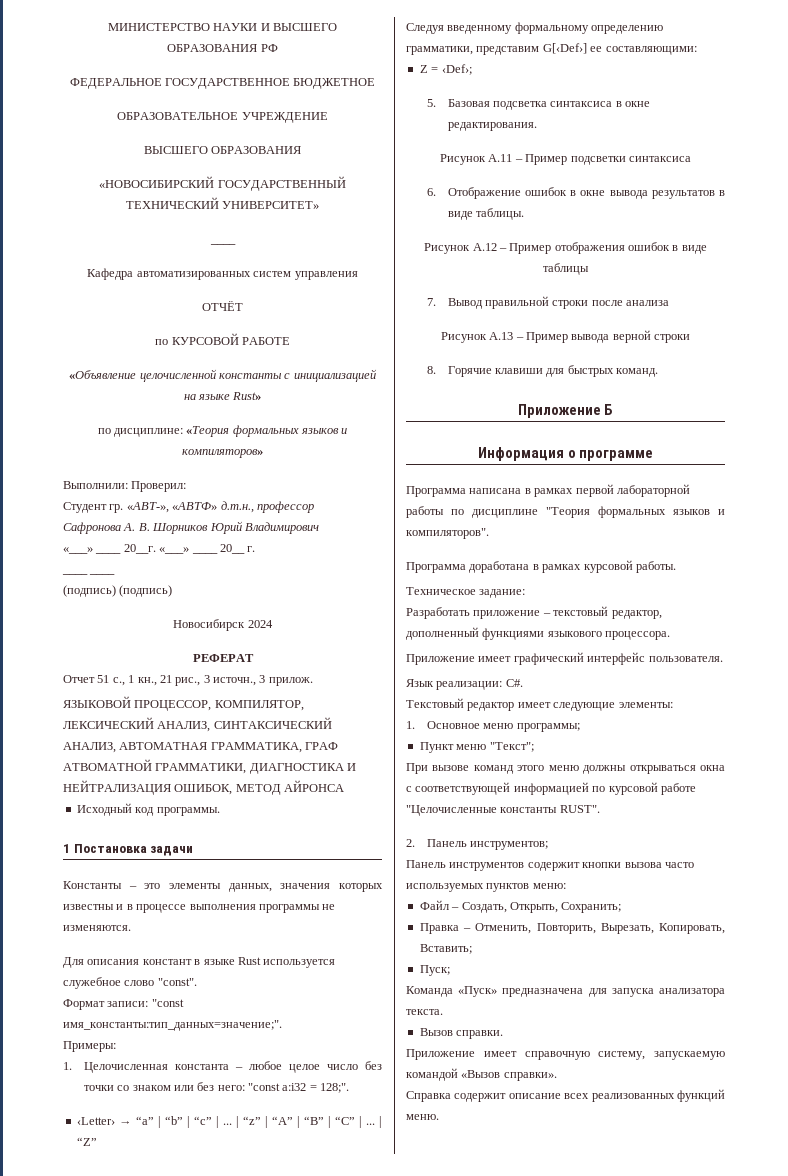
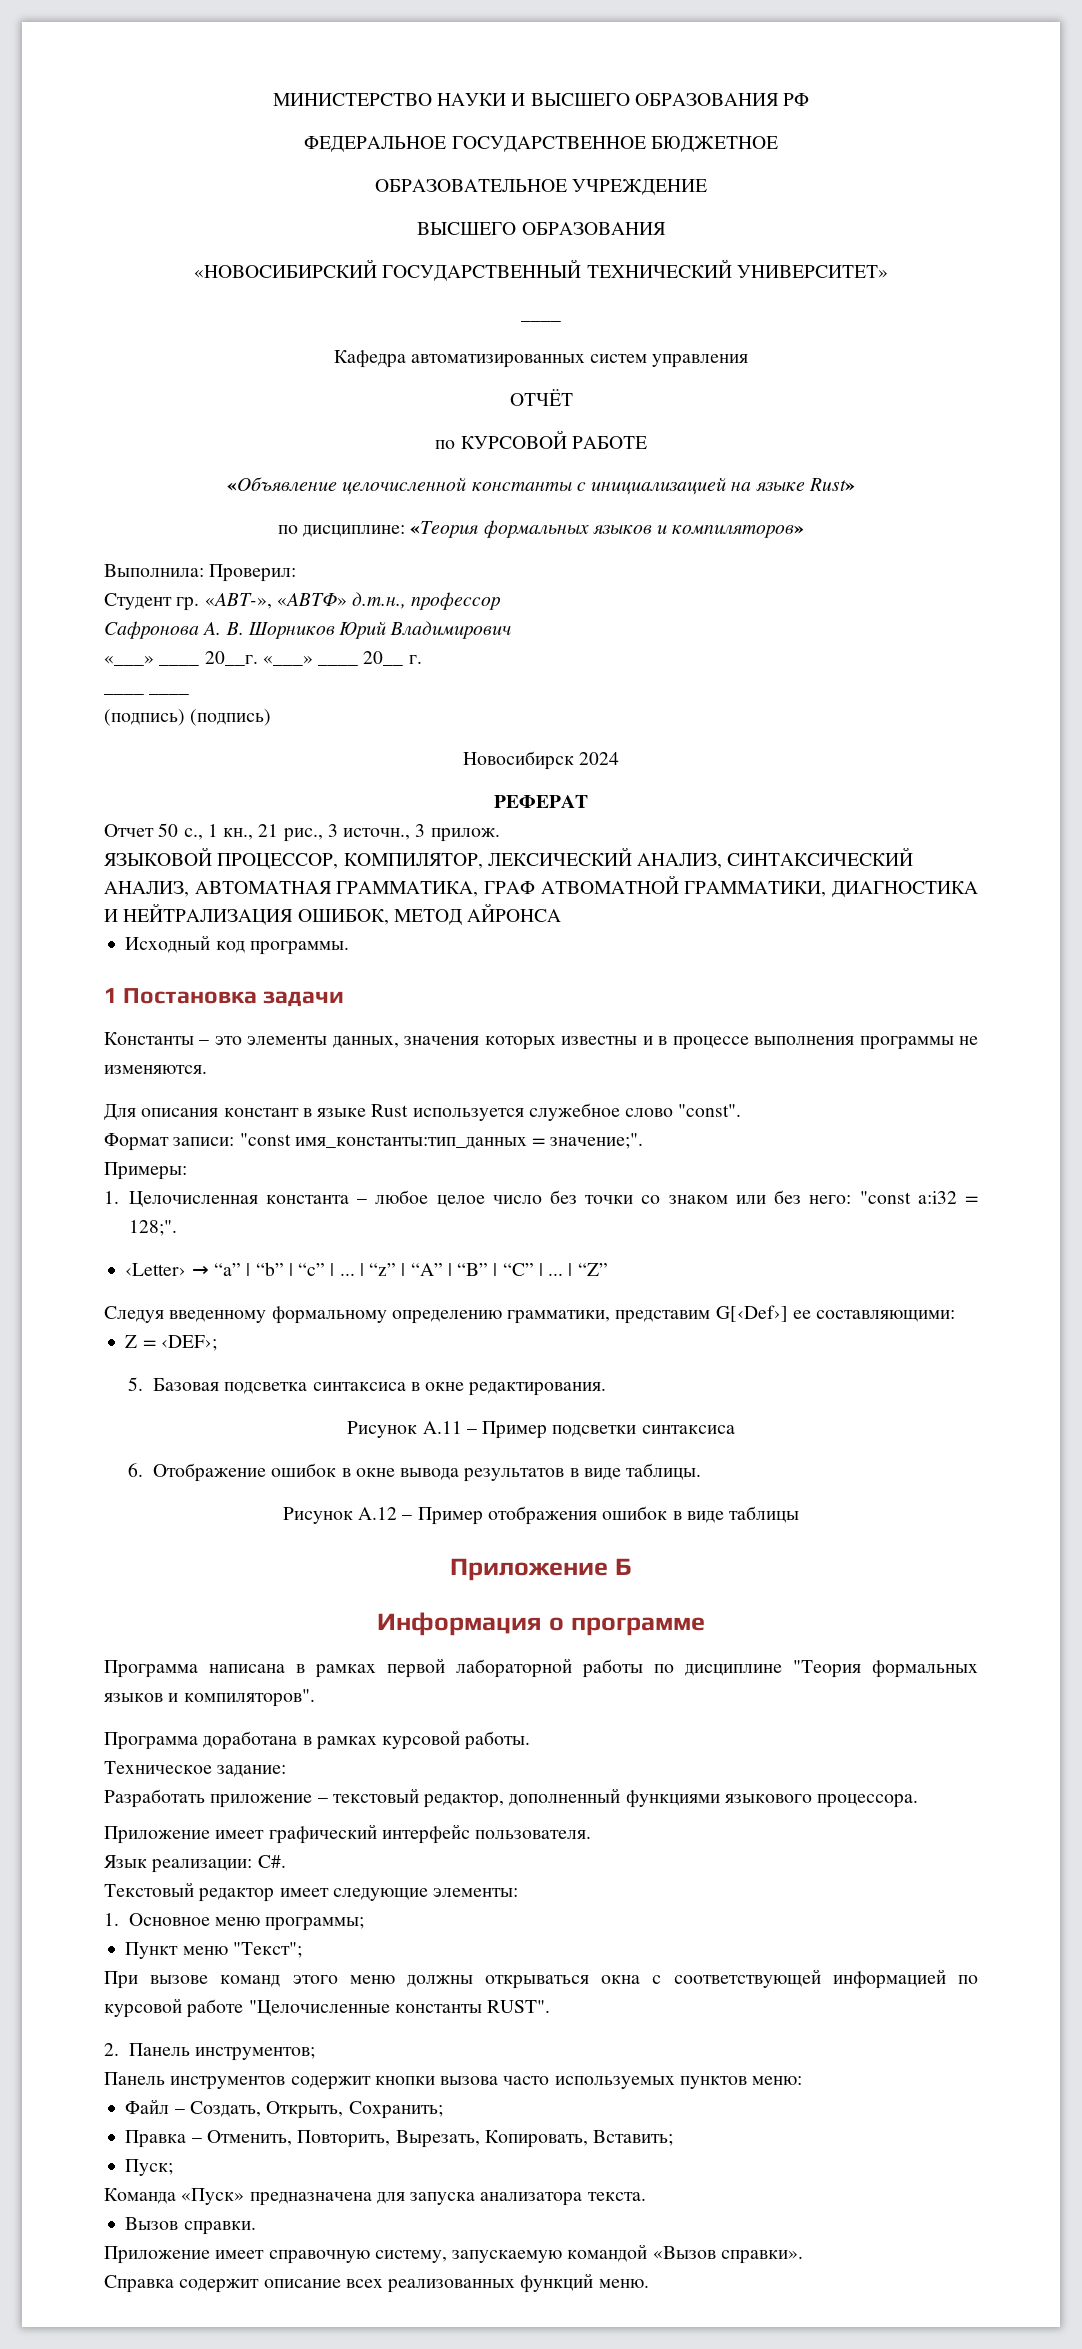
[63,481,128,489] Выполнили: -> [104,564,204,577] Выполнилa:
[97,675,110,683] 51 -> [158,823,179,837] 50
[63,1020,282,1031] имя_константы:тип_данных=значение;". -> [294,1133,644,1149] имя_константы:тип_данных = значение;".
[441,64,472,75] ‹Def›; -> [160,1335,217,1351] ‹DEF›;
[426,296,670,309] [440,330,691,343] [426,365,659,377] // 7. Вывод правильной строки после анализа // Рисунок А.13 – Пример вывода верной строки // 8. Горячие клавиши для быстрых команд. -> (800, 1514) none

